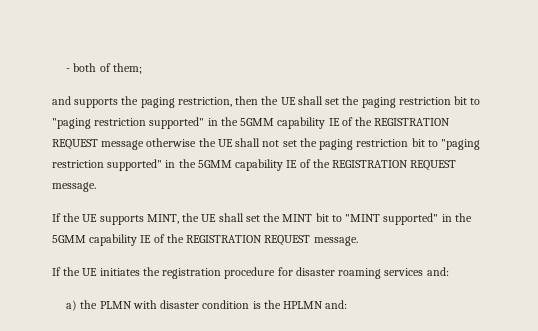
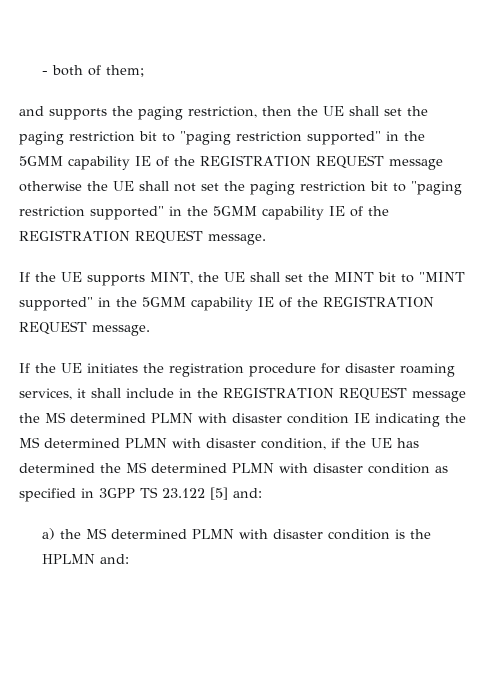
[384,268,424,276] services -> [19,387,466,402] [19,412,466,427] [19,437,419,450] [19,462,448,474] [19,487,228,502] services, it shall include in the REGISTRATION REQUEST message the MS determined PLMN with disaster condition IE indicating the MS determined PLMN with disaster condition, if the UE has determined the MS determined PLMN with disaster condition as specified in 3GPP TS 23.122 [5]
(98, 304) none -> [85,528,187,539] MS determined

